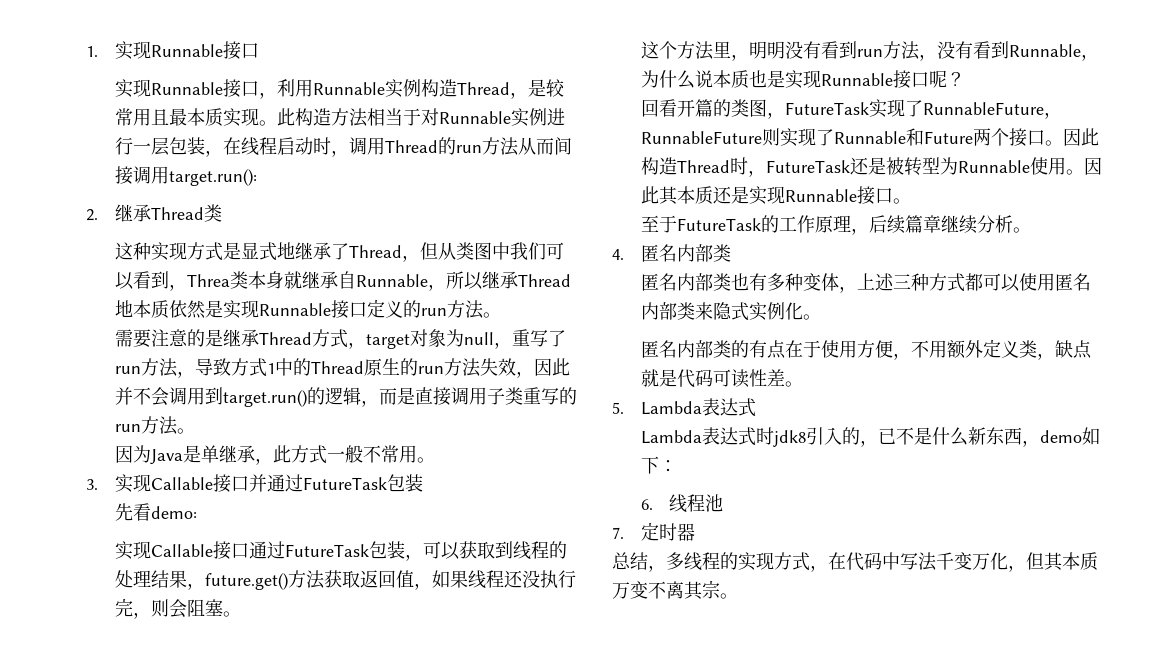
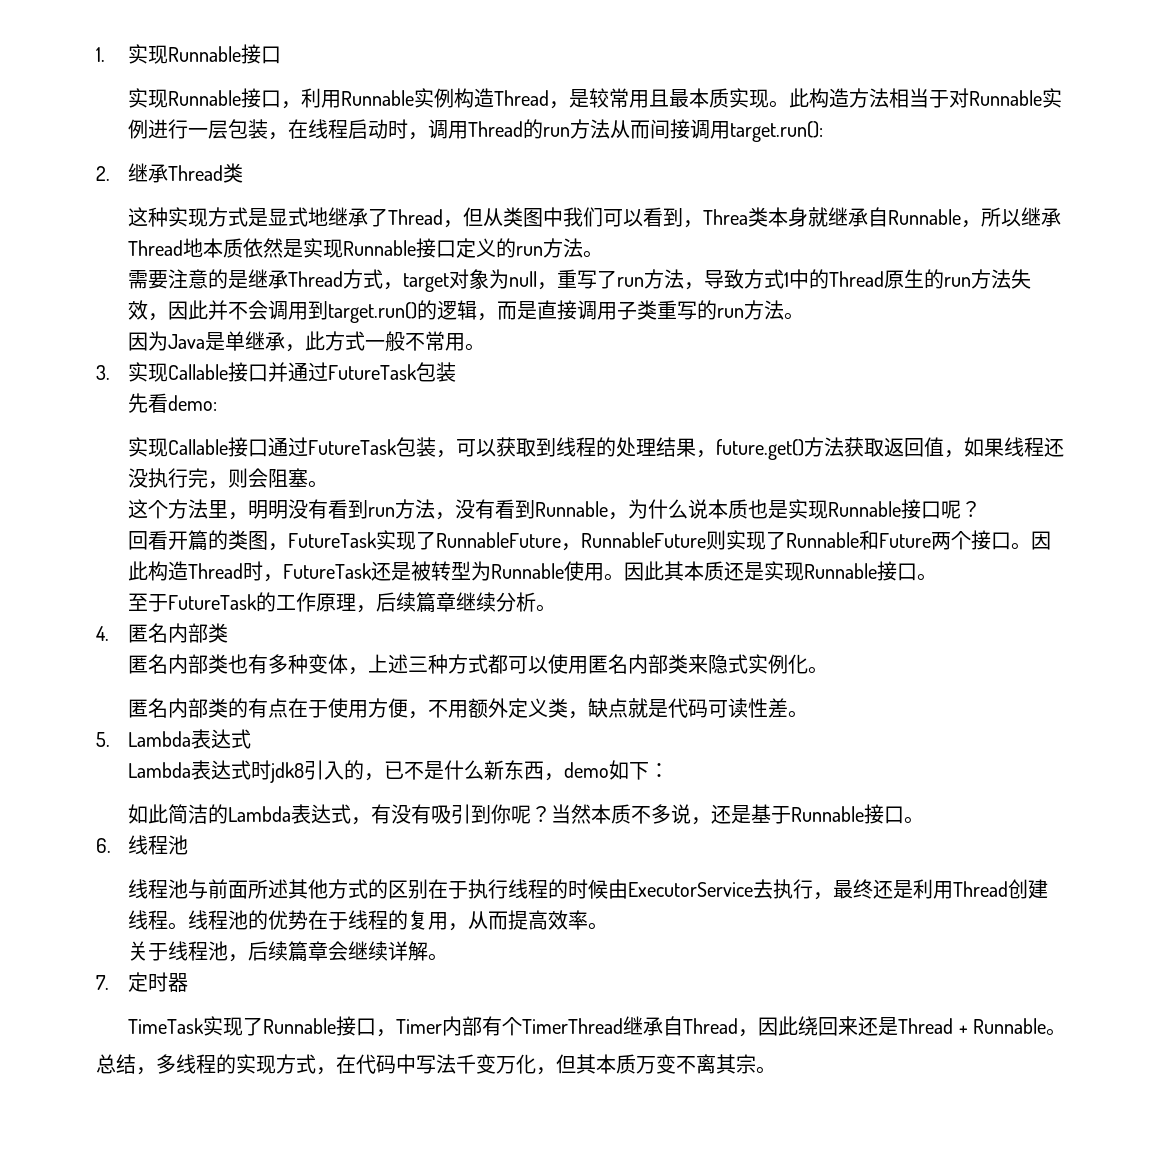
[640,494,724,513] [612,522,695,541] 6.线程池 // 7.定时器 -> [128,804,925,825] [96,835,189,855] [128,879,1049,900] [128,910,609,931] [128,941,449,962] [96,972,189,992] [128,1016,1067,1037] 如此简洁的Lambda表达式，有没有吸引到你呢？当然本质不多说，还是基于Runnable接口。 // 6.线程池 // 线程池与前面所述其他方式的区别在于执行线程的时候由ExecutorService去执行，最终还是利用Thread创建线程。线程池的优势在于线程的复用，从而提高效率。 // 关于线程池，后续篇章会继续详解。 // 7.定时器 // TimeTask实现了Runnable接口，Timer内部有个TimerThread继承自Thread，因此绕回来还是Thread + Runnable。

